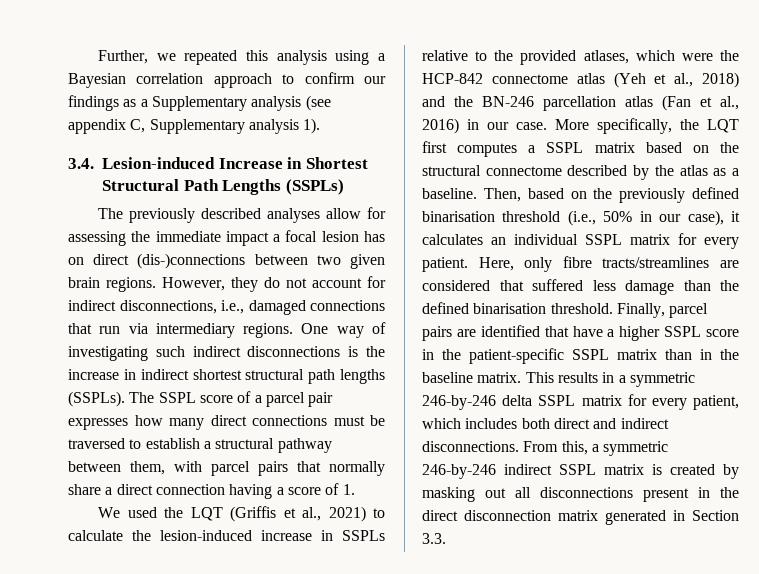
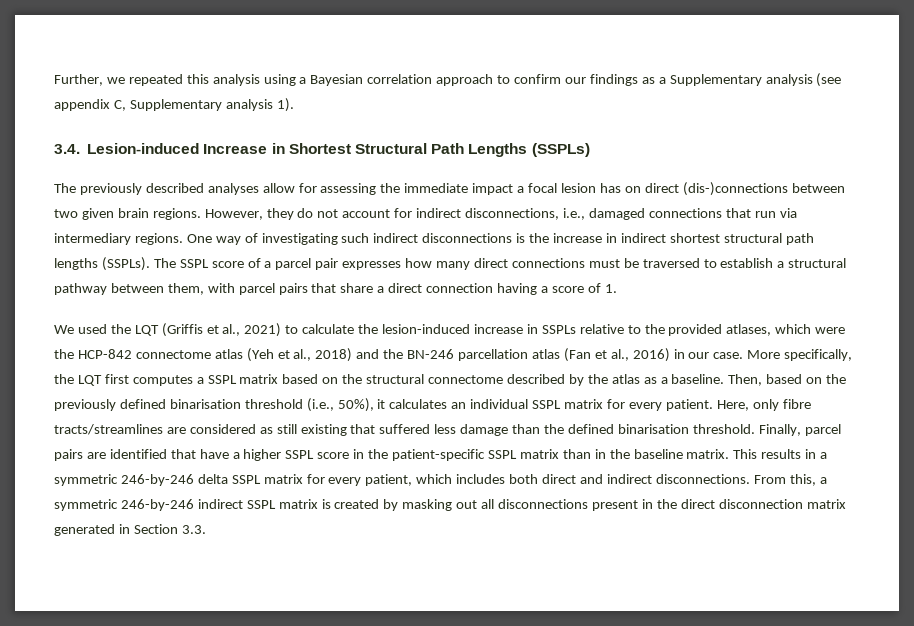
[329,461,385,476] normally -> (337, 288) none
[603,210,724,226] 50% in our case), -> [337,398,374,412] 50%),
(490, 285) none -> [259,424,347,436] as still existing

